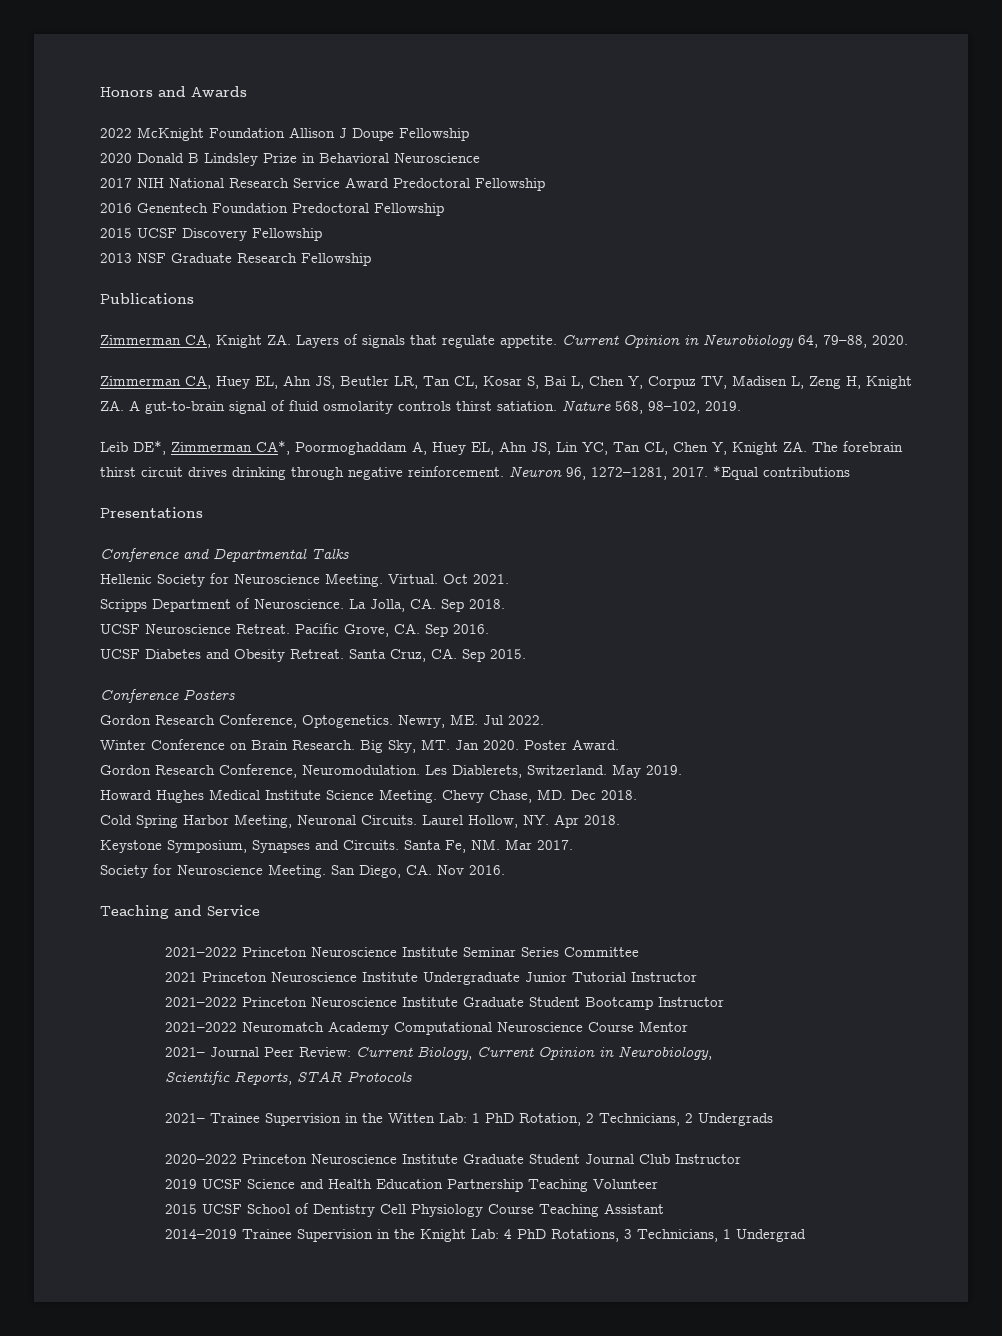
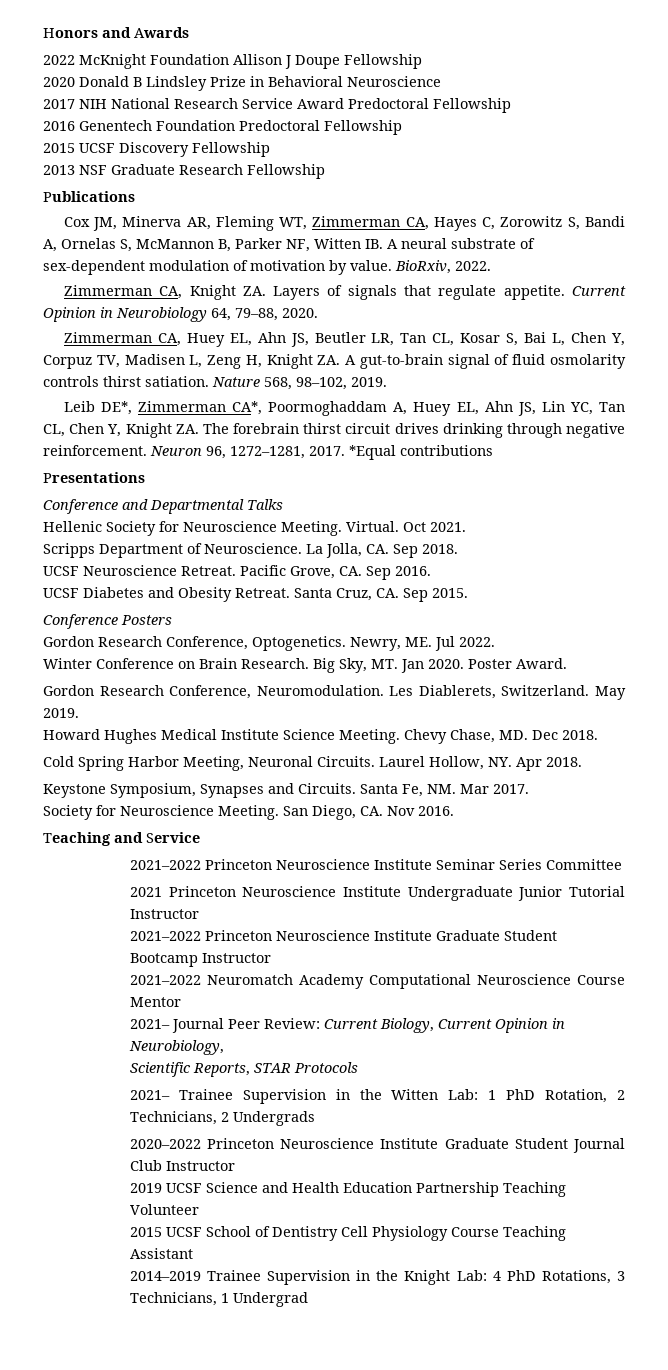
(194, 298) none -> [63,216,626,231] [43,238,535,252] [43,260,491,275] // Cox JM, Minerva AR, Fleming WT, Zimmerman CA, Hayes C, Zorowitz S, Bandi A, Ornelas S, McMannon B, Parker NF, Witten IB. A neural substrate of sex-dependent modulation of motivation by value. BioRxiv, 2022.

